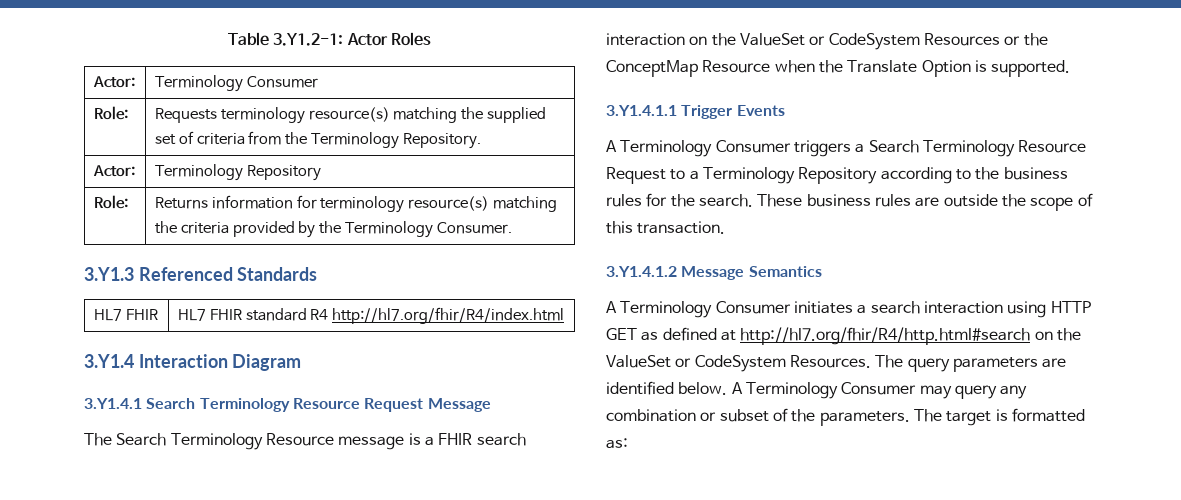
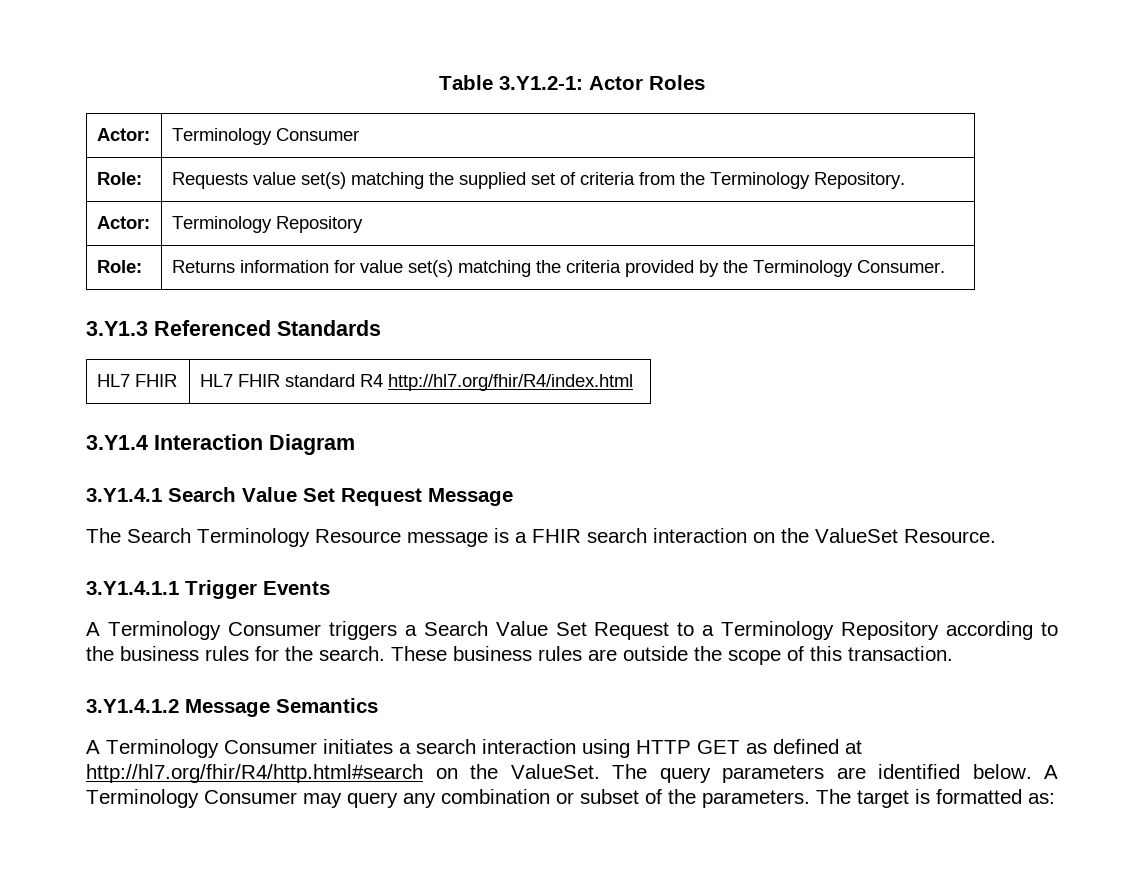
[220,107,390,124] terminology resource(s) -> [252,172,346,189] value set(s)
[320,196,490,213] terminology resource(s) -> [359,260,453,277] value set(s)
[199,398,360,412] Terminology Resource -> [242,487,335,502] Value Set
[809,33,1048,50] [606,60,1071,77] or CodeSystem Resources or the ConceptMap Resource when the Translate Option is supported. -> [904,529,996,543] Resource.
[922,140,1087,157] Terminology Resource -> [495,621,587,636] Value Set
[606,355,871,372] ValueSet or CodeSystem Resources. -> [510,764,600,779] ValueSet.

